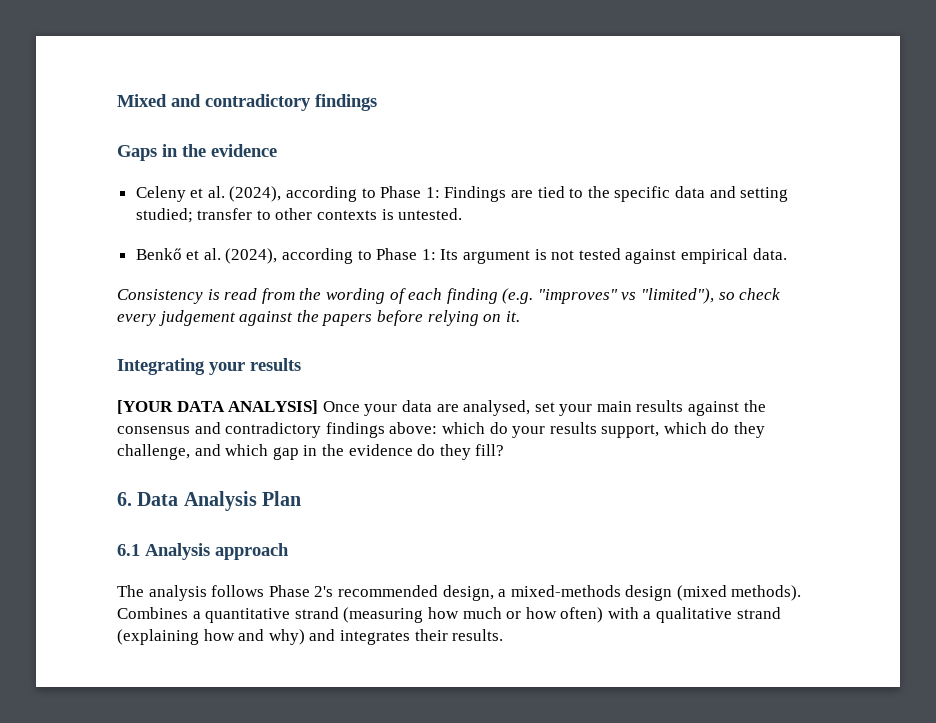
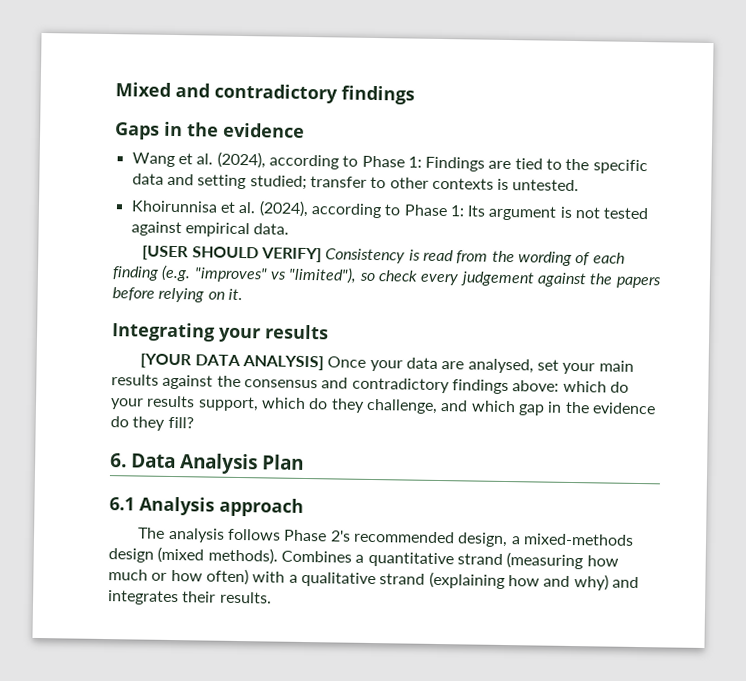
[135,186,186,202] Celeny -> [131,152,175,168] Wang
[135,248,182,260] Benkő -> [130,200,218,213] Khoirunnisa
(787, 254) none -> [142,245,323,263] [USER SHOULD VERIFY]

